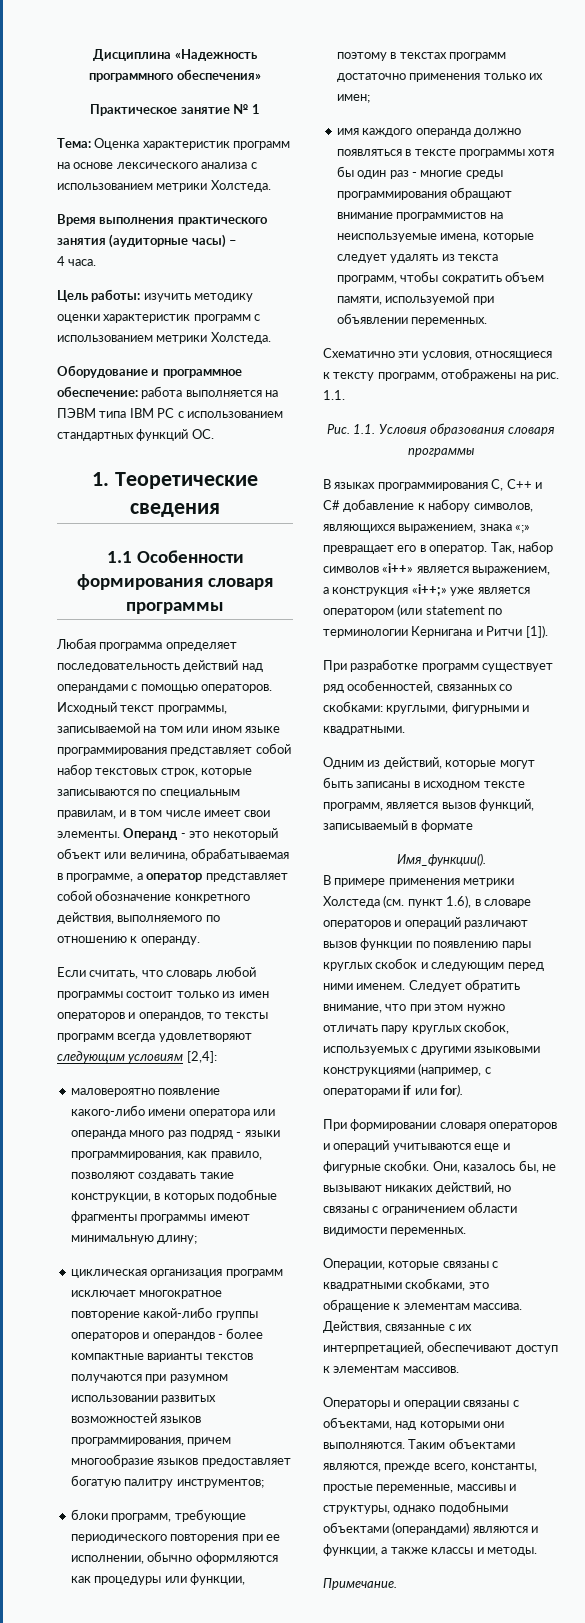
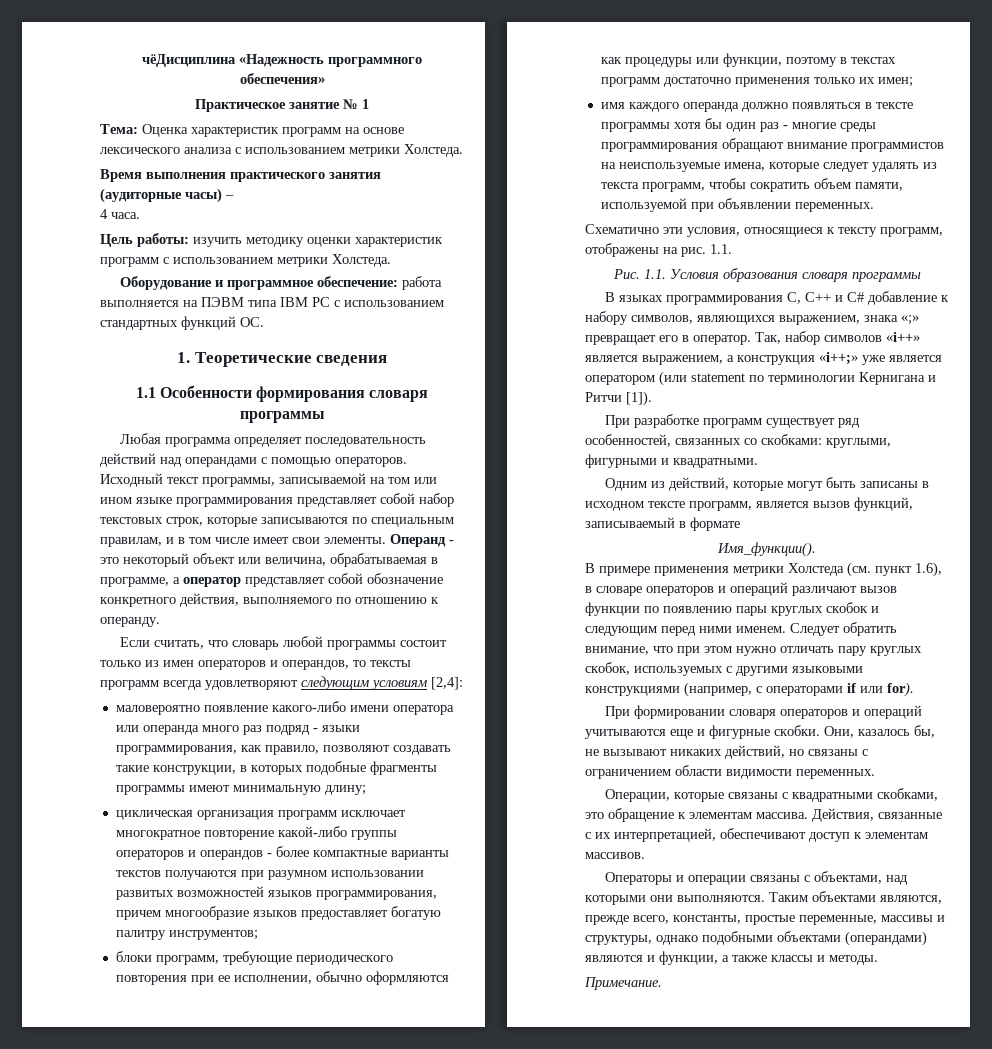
[93,49,172,61] Дисциплина -> [142,54,236,67] чёДисциплина

